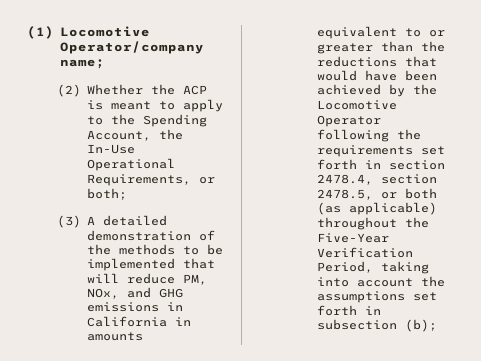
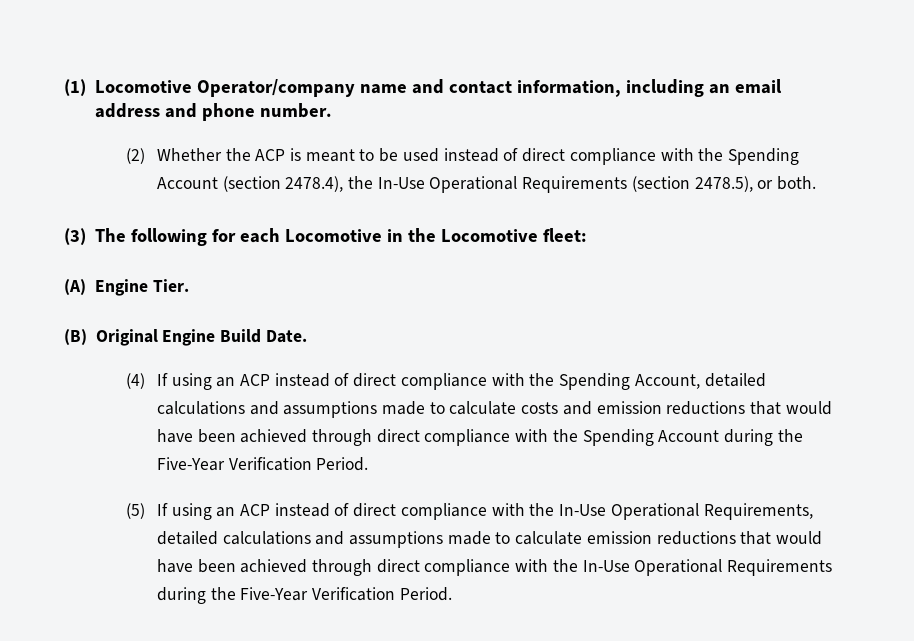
[59,59,105,69] name; -> [359,79,782,97] [94,103,332,121] name and contact information, including an email address and phone number.
[182,99,223,112] [86,114,207,127] [86,129,183,141] [86,144,135,154] [86,158,175,171] [86,174,215,186] [86,188,127,200] [56,215,167,228] [86,230,215,241] [86,244,223,255] [86,258,215,271] [86,273,207,285] [86,287,183,299] [86,302,183,312] [86,316,191,327] [86,332,143,341] [316,26,445,39] [316,41,445,54] [316,56,437,67] [316,70,437,81] [316,84,437,97] [316,100,397,110] [316,115,381,127] [316,129,421,142] [316,145,445,157] [316,159,445,170] [316,174,437,185] [316,188,437,200] [316,202,437,215] [316,217,429,230] [316,233,389,243] [316,247,413,258] [316,261,429,274] [316,276,445,287] [316,291,437,303] [316,305,381,316] [316,319,437,332] apply to the Spending Account, the In-Use Operational Requirements, or both; // (3) A detailed demonstration of the methods to be implemented that will reduce PM, NOx, and GHG emissions in California in amounts equivalent to or greater than the reductions that would have been achieved by the Locomotive Operator following the requirements set forth in section 2478.4, section 2478.5, or both (as applicable) throughout the Five-Year Verification Period, taking into account the assumptions set forth in subsection (b); -> [379,148,799,165] [156,176,817,193] [64,228,587,246] [64,279,189,296] [64,329,307,346] [125,373,766,390] [156,401,832,418] [156,429,803,446] [156,457,369,471] [125,503,813,520] [156,531,823,548] [156,559,833,576] [156,587,452,604] be used instead of direct compliance with the Spending Account (section 2478.4), the In-Use Operational Requirements (section 2478.5), or both. // (3) The following for each Locomotive in the Locomotive fleet: // (A) Engine Tier. // (B) Original Engine Build Date. // (4) If using an ACP instead of direct compliance with the Spending Account, detailed calculations and assumptions made to calculate costs and emission reductions that would have been achieved through direct compliance with the Spending Account during the Five-Year Verification Period. // (5) If using an ACP instead of direct compliance with the In-Use Operational Requirements, detailed calculations and assumptions made to calculate emission reductions that would have been achieved through direct compliance with the In-Use Operational Requirements during the Five-Year Verification Period.

